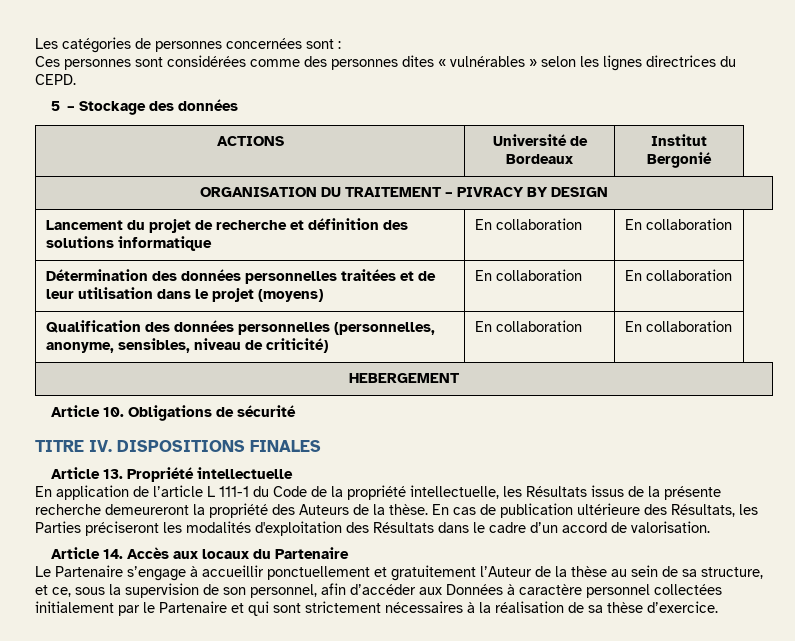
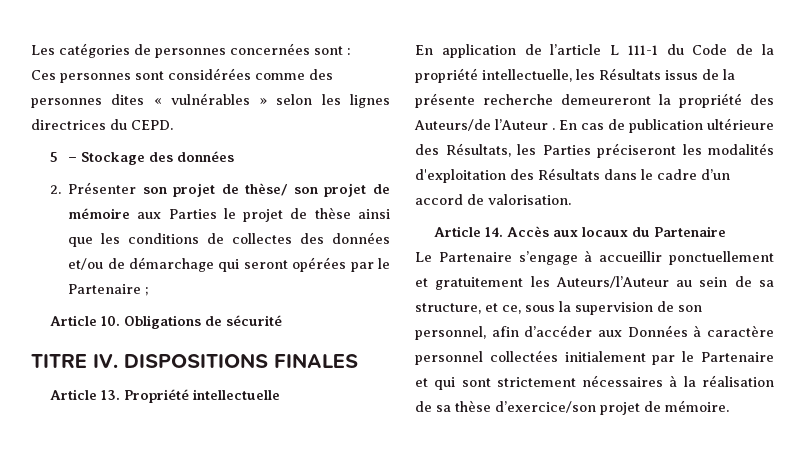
[216,136,284,146] [492,134,588,146] [506,154,573,164] [651,134,707,146] [647,152,712,168] [200,187,608,197] [46,218,409,233] [46,236,213,251] [475,218,583,230] [625,218,733,230] [46,269,437,284] [46,287,324,302] [475,269,583,281] [625,269,733,281] [46,320,436,335] [46,338,329,353] [475,320,583,332] [625,320,733,332] [349,373,460,383] // ACTIONS | Université de Bordeaux | Institut Bergonié // ORGANISATION DU TRAITEMENT – PIVRACY BY DESIGN // Lancement du projet de recherche et définition des solutions informatique | En collaboration | En collaboration // Détermination des données personnelles traitées et de leur utilisation dans le projet (moyens) | En collaboration | En collaboration // Qualification des données personnelles (personnelles, anonyme, sensibles, niveau de criticité) | En collaboration | En collaboration // HEBERGEMENT -> [49,182,391,197] [68,207,390,222] [68,232,390,247] [68,257,390,272] [68,284,150,296] // 2. Présenter son projet de thèse/ son projet de mémoire aux Parties le projet de thèse ainsi que les conditions de collectes des données et/ou de démarchage qui seront opérées par le Partenaire ;
[299,504,428,515] Auteurs de la thèse. -> [414,119,555,131] Auteurs/de l’Auteur .
[480,566,607,577] l’Auteur de la thèse -> [530,276,669,288] les Auteurs/l’Auteur
[647,601,718,613] d’exercice. -> [495,400,729,415] d’exercice/son projet de mémoire.

